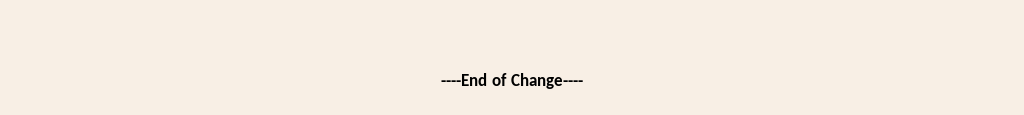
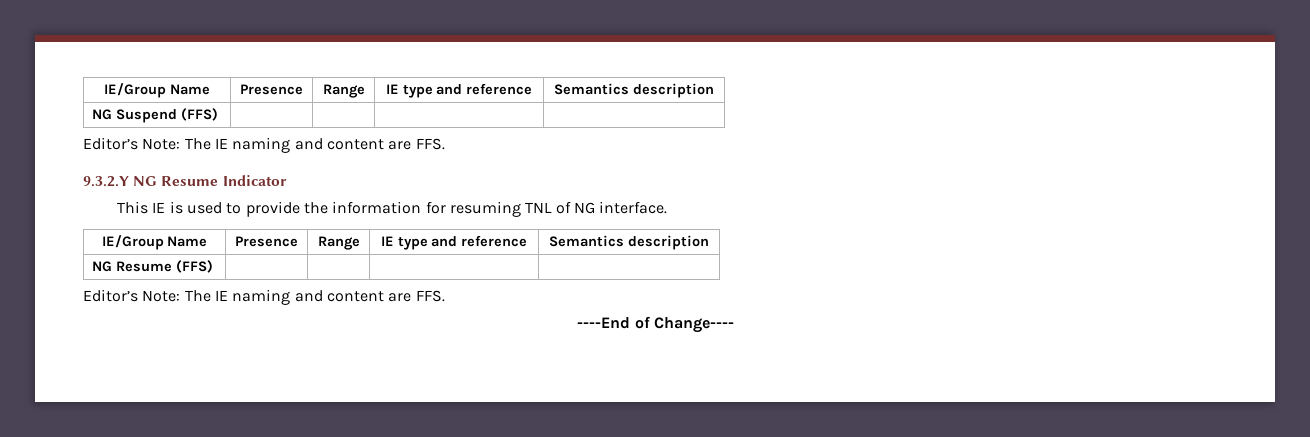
(441, 79) none -> [104,83,210,98] [240,84,303,95] [322,84,365,98] [385,83,533,98] [554,83,714,98] [92,108,219,123] [83,137,445,153] [83,175,287,187] [116,201,668,217] [101,235,208,250] [235,236,298,247] [317,236,360,250] [380,235,528,250] [549,235,709,250] [92,260,214,273] [83,289,445,305] IE/Group Name | Presence | Range | IE type and reference | Semantics description // NG Suspend (FFS) | | | | // Editor’s Note: The IE naming and content are FFS. // 9.3.2.Y NG Resume Indicator // This IE is used to provide the information for resuming TNL of NG interface. // IE/Group Name | Presence | Range | IE type and reference | Semantics description // NG Resume (FFS) | | | | // Editor’s Note: The IE naming and content are FFS. //

